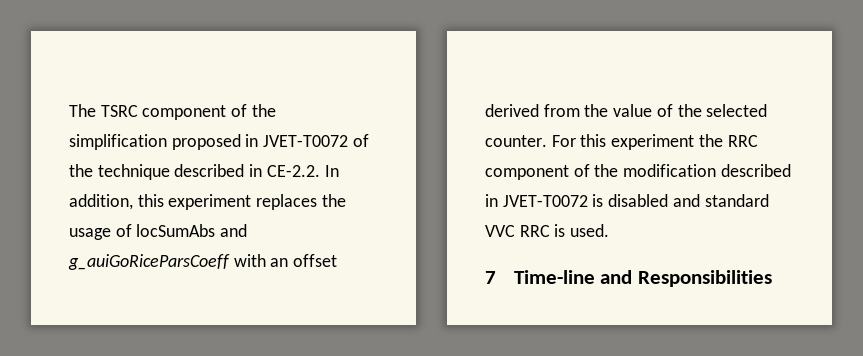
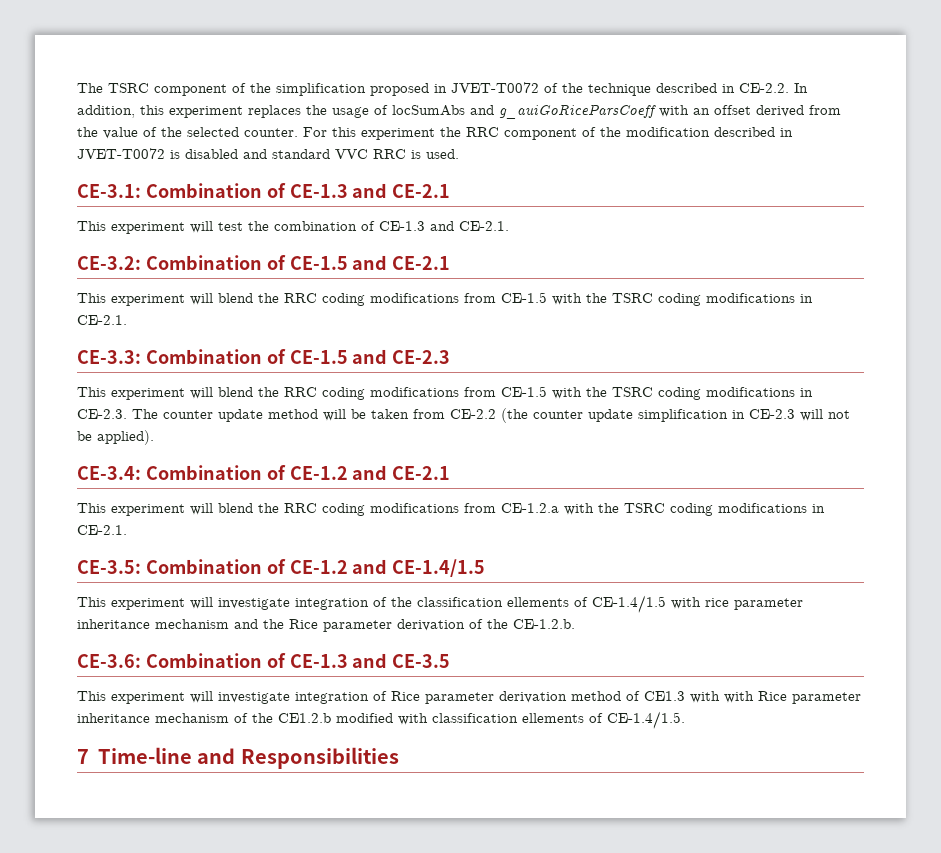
(610, 230) none -> [77,183,451,198] [77,221,509,234] [77,255,451,270] [77,292,813,306] [77,315,127,325] [77,349,451,364] [77,386,813,400] [77,408,850,423] [77,430,154,445] [77,465,451,480] [77,503,825,516] [77,525,127,535] [77,559,486,577] [77,595,803,613] [77,619,575,632] [77,653,451,668] [77,691,861,704] [77,711,685,729] // CE-3.1: Combination of CE-1.3 and CE-2.1 // This experiment will test the combination of CE-1.3 and CE-2.1. // CE-3.2: Combination of CE-1.5 and CE-2.1 // This experiment will blend the RRC coding modifications from CE-1.5 with the TSRC coding modifications in CE-2.1. // CE-3.3: Combination of CE-1.5 and CE-2.3 // This experiment will blend the RRC coding modifications from CE-1.5 with the TSRC coding modifications in CE-2.3. The counter update method will be taken from CE-2.2 (the counter update simplification in CE-2.3 will not be applied). // CE-3.4: Combination of CE-1.2 and CE-2.1 // This experiment will blend the RRC coding modifications from CE-1.2.a with the TSRC coding modifications in CE-2.1. // CE-3.5: Combination of CE-1.2 and CE-1.4/1.5 // This experiment will investigate integration of the classification ellements of CE-1.4/1.5 with rice parameter inheritance mechanism and the Rice parameter derivation of the CE-1.2.b. // CE-3.6: Combination of CE-1.3 and CE-3.5 // This experiment will investigate integration of Rice parameter derivation method of CE1.3 with with Rice parameter inheritance mechanism of the CE1.2.b modified with classification ellements of CE-1.4/1.5.

